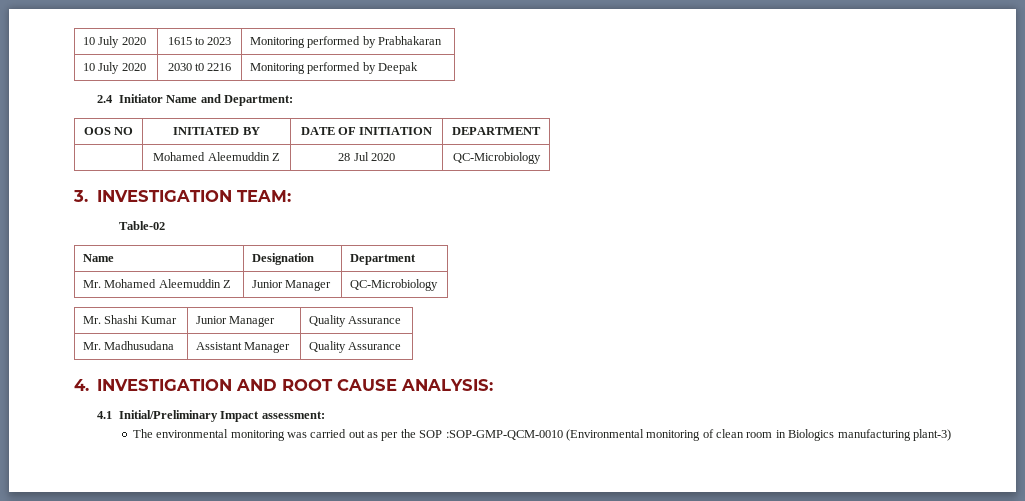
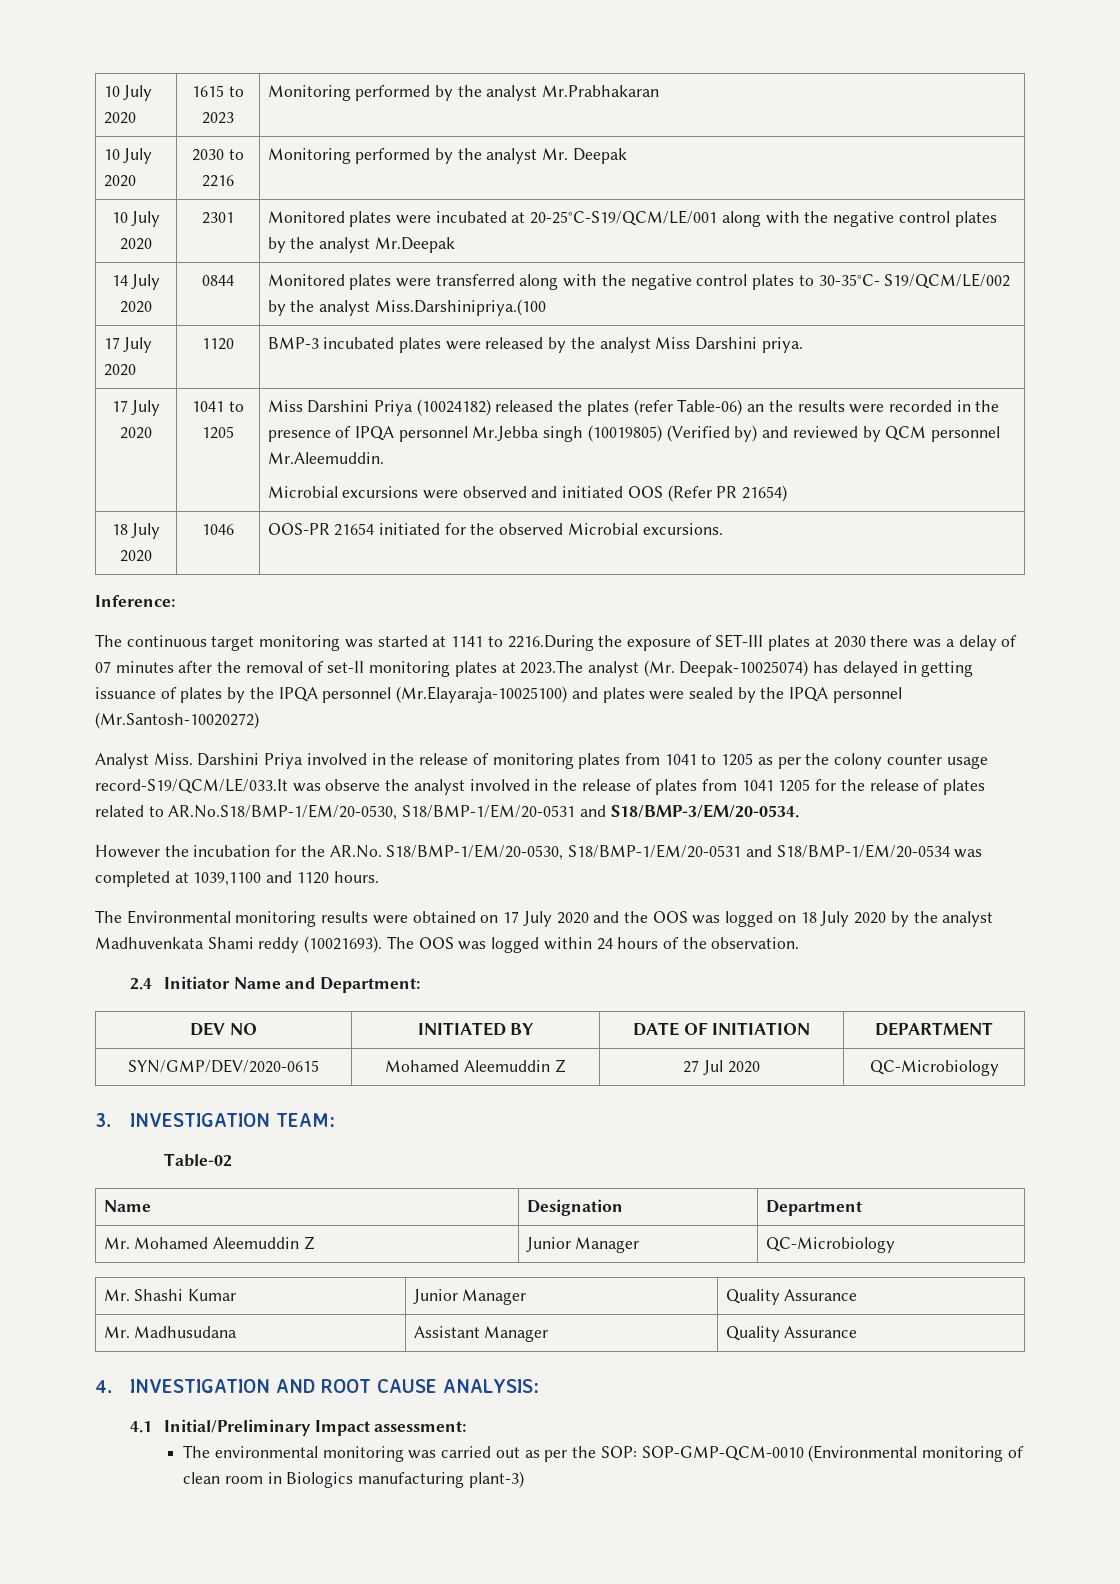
[377,36,442,45] Prabhakaran -> [457,85,660,101] the analyst Mr.Prabhakaran
[195,63,204,71] t0 -> [228,149,244,160] to
[377,62,418,74] Deepak -> [457,148,627,164] [111,211,161,227] [120,238,152,250] [202,212,234,224] [267,210,997,227] [267,237,455,253] [111,274,161,290] [120,301,152,313] [202,275,234,286] [267,273,1011,290] [267,299,546,316] [103,337,153,353] [103,364,136,376] [202,338,234,350] [267,337,803,353] [111,400,161,416] [120,427,152,439] [192,401,244,412] [202,426,234,439] [267,399,1000,416] [267,425,1000,442] [267,452,384,464] [267,485,788,502] [111,523,161,539] [120,550,152,562] [202,524,234,535] [267,523,723,536] [95,595,175,607] [95,634,1018,651] [95,660,974,677] [95,686,902,703] [95,712,259,729] [95,753,988,769] [95,778,986,795] [95,804,799,820] [95,844,983,860] [95,871,379,887] [95,910,994,927] [95,936,800,953] the analyst Mr. Deepak // 10 July 2020 | 2301 | Monitored plates were incubated at 20-25°C-S19/QCM/LE/001 along with the negative control plates by the analyst Mr.Deepak // 14 July 2020 | 0844 | Monitored plates were transferred along with the negative control plates to 30-35°C- S19/QCM/LE/002 by the analyst Miss.Darshinipriya.(100 // 17 July 2020 | 1120 | BMP-3 incubated plates were released by the analyst Miss Darshini priya. // 17 July 2020 | 1041 to 1205 | Miss Darshini Priya (10024182) released the plates (refer Table-06) an the results were recorded in the presence of IPQA personnel Mr.Jebba singh (10019805) (Verified by) and reviewed by QCM personnel Mr.Aleemuddin. // Microbial excursions were observed and initiated OOS (Refer PR 21654) // 18 July 2020 | 1046 | OOS-PR 21654 initiated for the observed Microbial excursions. // Inference: // The continuous target monitoring was started at 1141 to 2216.During the exposure of SET-III plates at 2030 there was a delay of 07 minutes after the removal of set-II monitoring plates at 2023.The analyst (Mr. Deepak-10025074) has delayed in getting issuance of plates by the IPQA personnel (Mr.Elayaraja-10025100) and plates were sealed by the IPQA personnel (Mr.Santosh-10020272) // Analyst Miss. Darshini Priya involved in the release of monitoring plates from 1041 to 1205 as per the colony counter usage record-S19/QCM/LE/033.It was observe the analyst involved in the release of plates from 1041 1205 for the release of plates related to AR.No.S18/BMP-1/EM/20-0530, S18/BMP-1/EM/20-0531 and S18/BMP-3/EM/20-0534. // However the incubation for the AR.No. S18/BMP-1/EM/20-0530, S18/BMP-1/EM/20-0531 and S18/BMP-1/EM/20-0534 was completed at 1039,1100 and 1120 hours. // The Environmental monitoring results were obtained on 17 July 2020 and the OOS was logged on 18 July 2020 by the analyst Madhuvenkata Shami reddy (10021693). The OOS was logged within 24 hours of the observation.
[83,127,111,135] OOS -> [190,1022,226,1036] DEV
[153,152,280,161] [338,153,351,161] | Mohamed Aleemuddin Z | 28 -> [128,1059,319,1073] [385,1059,566,1073] [683,1060,700,1073] SYN/GMP/DEV/2020-0615 | Mohamed Aleemuddin Z | 27
[419,430,563,440] SOP :SOP-GMP-QCM-0010 -> [600,1446,804,1461] SOP: SOP-GMP-QCM-0010

